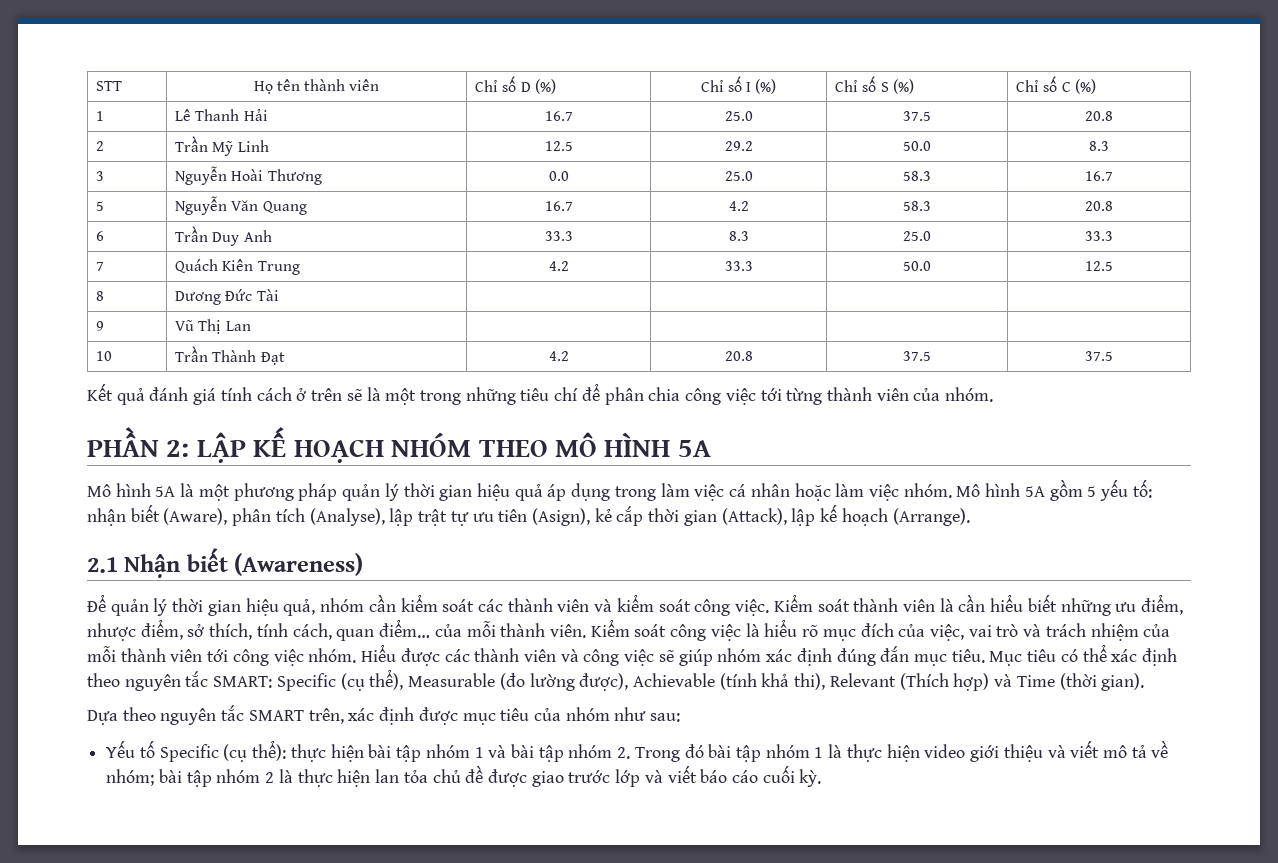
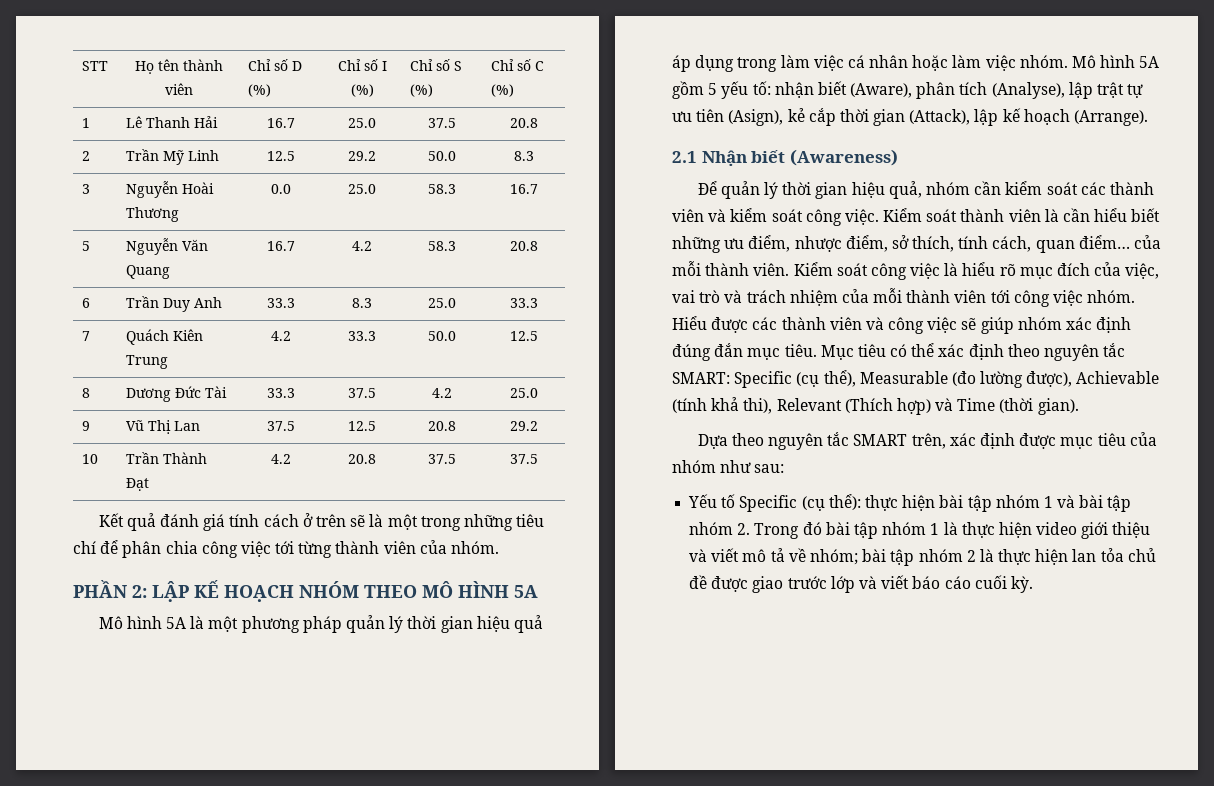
(279, 295) | | | -> [267,388,295,398] [348,388,376,398] [432,388,452,398] [509,388,538,398] 33.3 | 37.5 | 4.2 | 25.0
(251, 326) | | | -> [267,421,295,431] [348,421,376,431] [428,421,456,431] [509,421,538,431] 37.5 | 12.5 | 20.8 | 29.2

